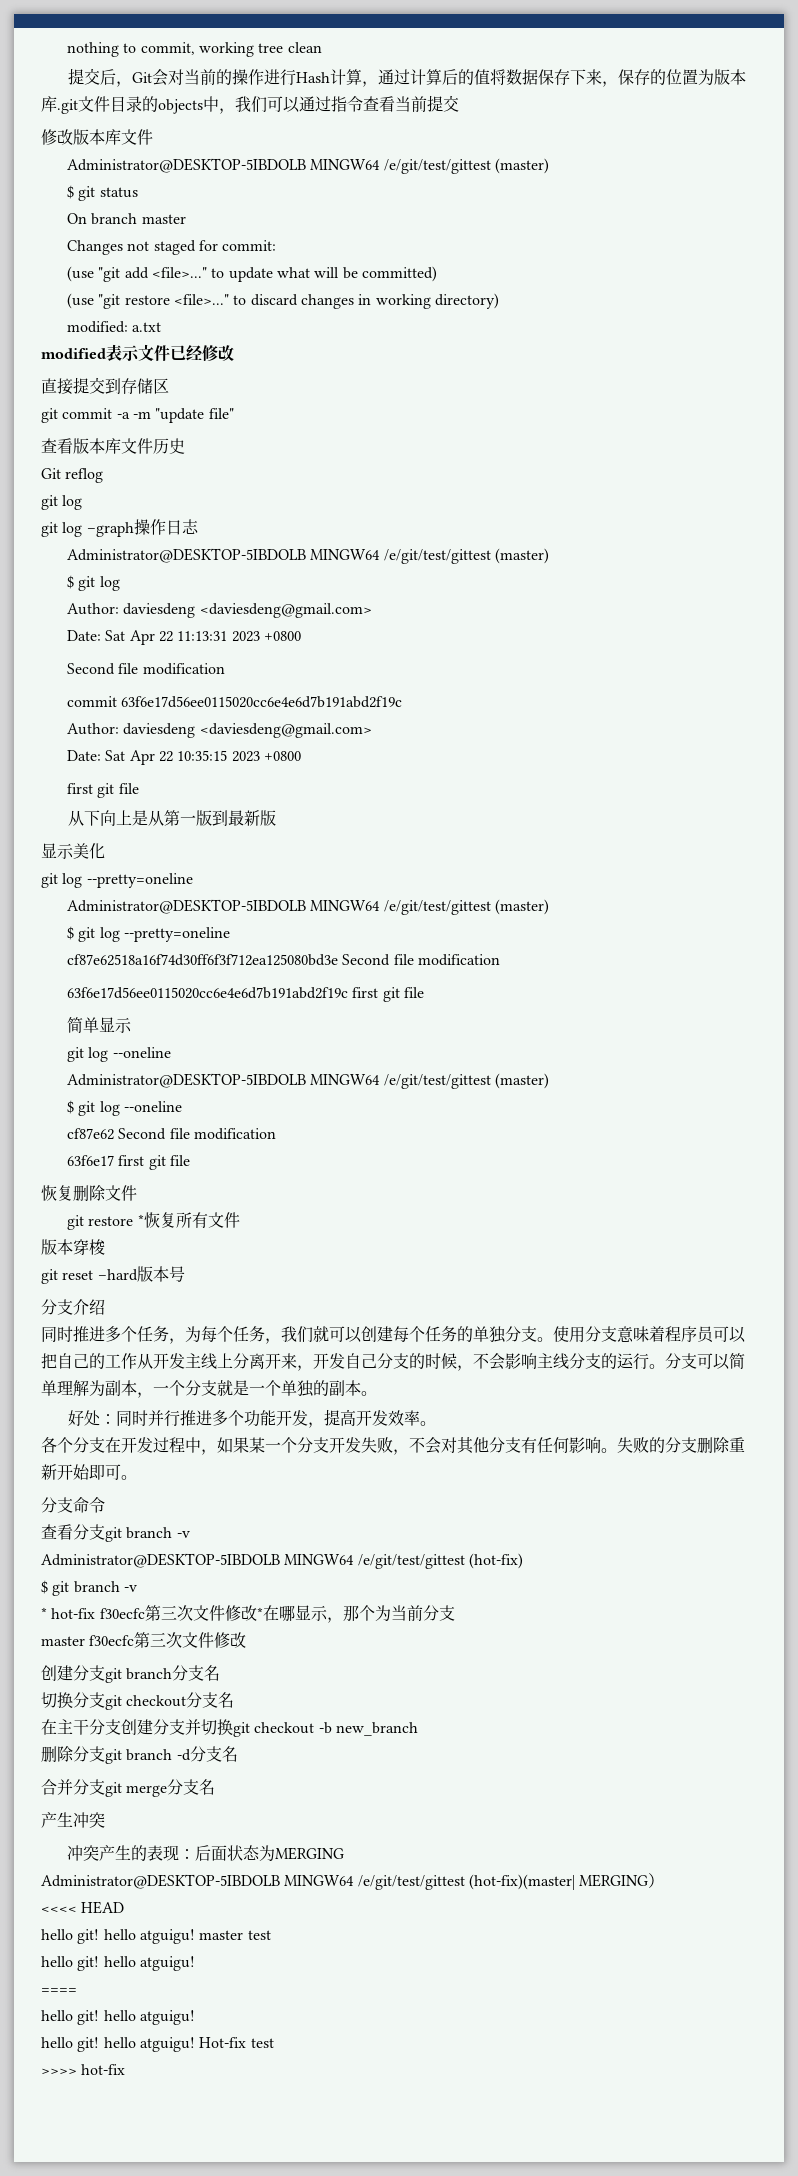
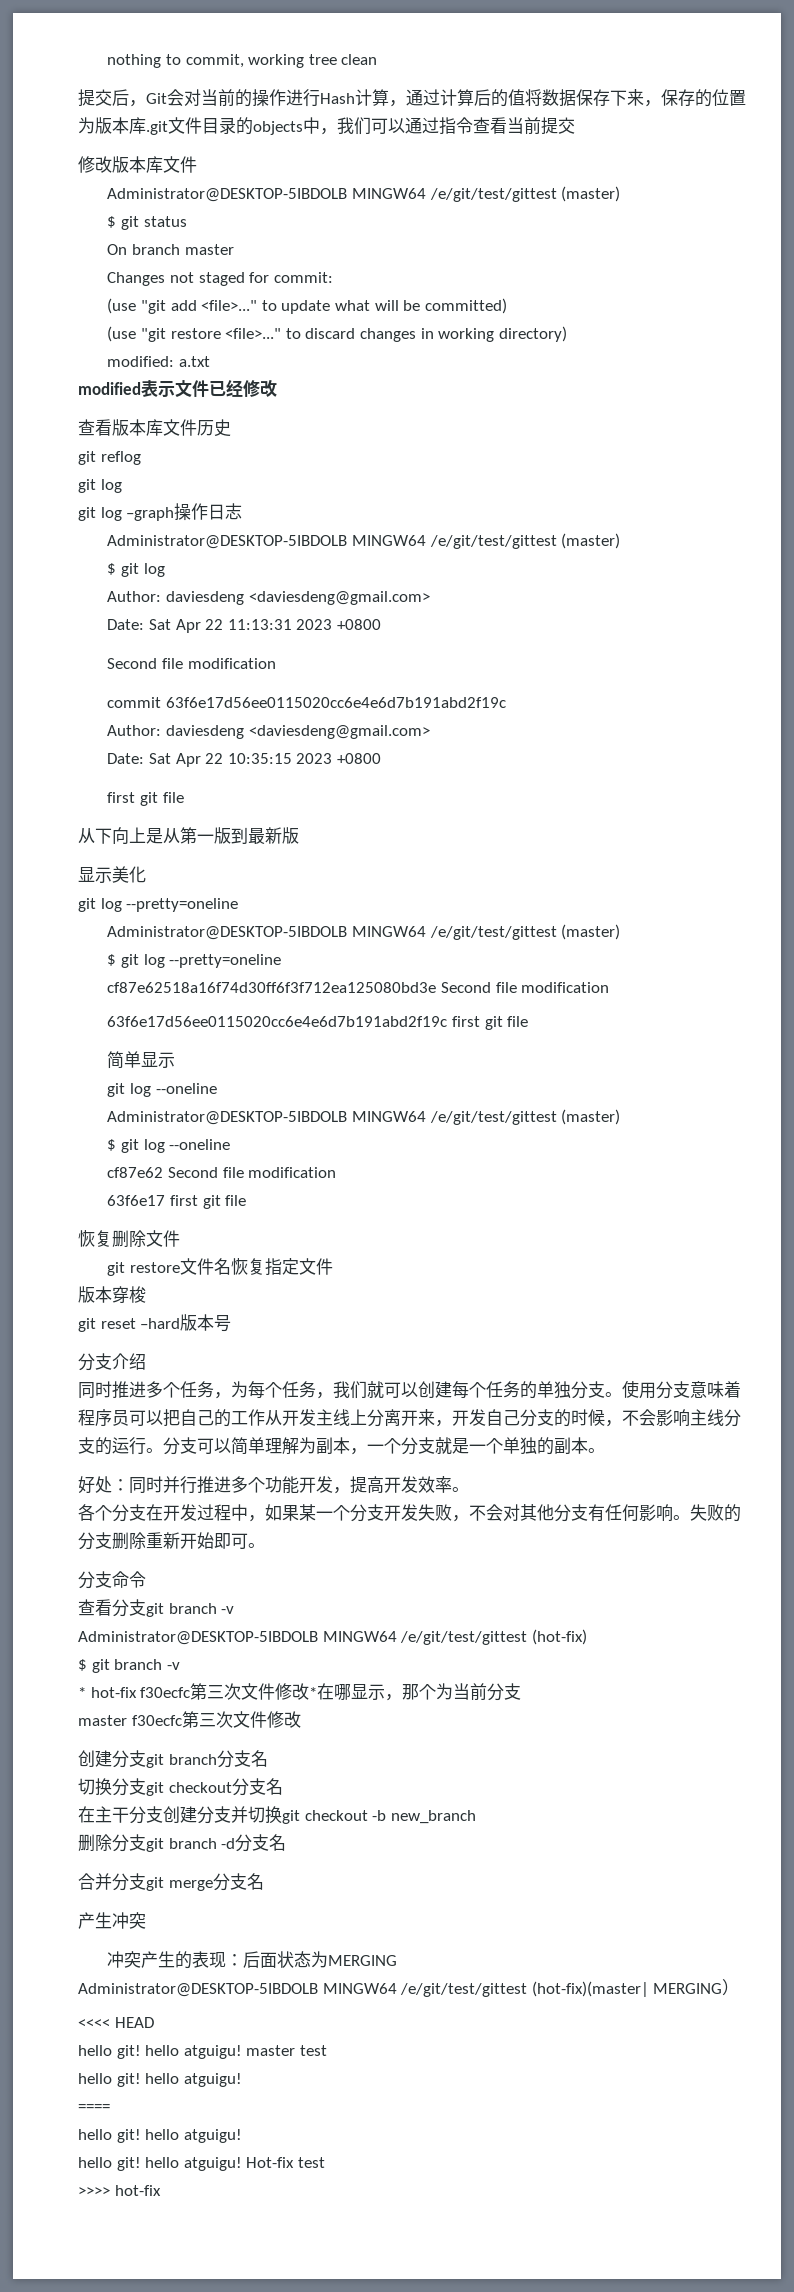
[41,377,169,395] [41,408,234,423] // 直接提交到存储区 // git commit -a -m "update file" -> (277, 388) none
[41,468,61,479] Git -> [78,451,96,465] git
[137,1212,208,1228] *恢复所有 -> [180,1258,300,1276] 文件名恢复指定

